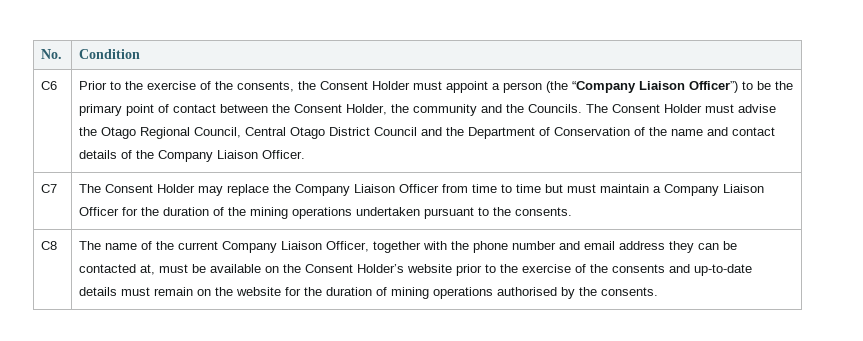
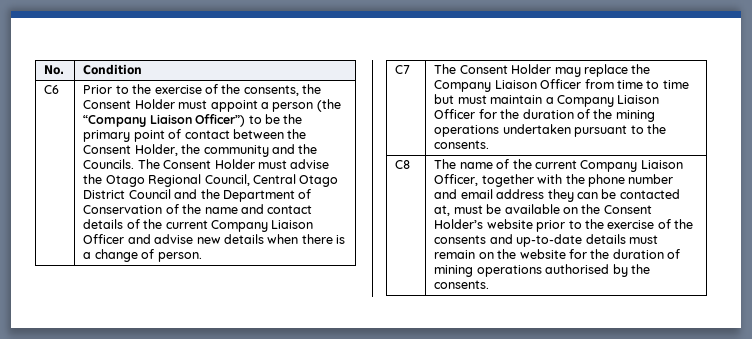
[158,150,306,162] Company Liaison Officer. -> [165,220,314,232] [83,234,346,244] [83,249,202,262] current Company Liaison Officer and advise new details when there is a change of person.

